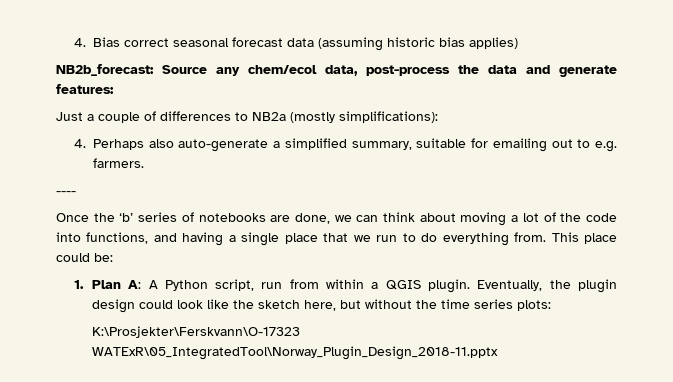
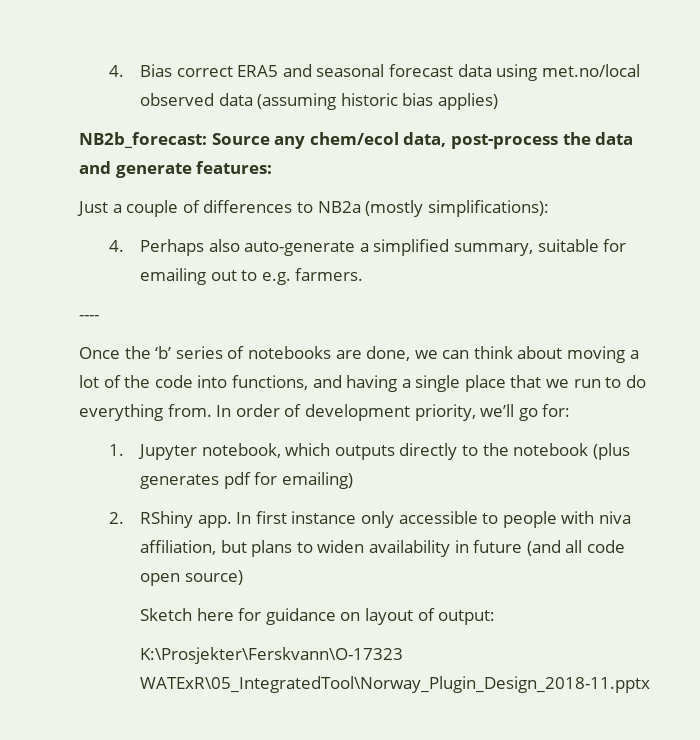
(169, 42) none -> [237,64,312,77] ERA5 and
(314, 42) none -> [496,64,640,81] [139,93,253,106] using met.no/local observed data
[551,232,617,244] [56,253,113,262] [73,279,618,293] [91,299,551,313] This place could be: // 1. Plan A: A Python script, run from within a QGIS plugin. Eventually, the plugin design could look like the sketch here, but without the time series plots: -> [216,404,571,421] [109,443,630,460] [139,472,353,489] [109,511,631,528] [139,540,625,557] [139,570,243,586] [139,608,496,625] In order of development priority, we’ll go for: // 1. Jupyter notebook, which outputs directly to the notebook (plus generates pdf for emailing) // 2. RShiny app. In first instance only accessible to people with niva affiliation, but plans to widen availability in future (and all code open source) // Sketch here for guidance on layout of output:

